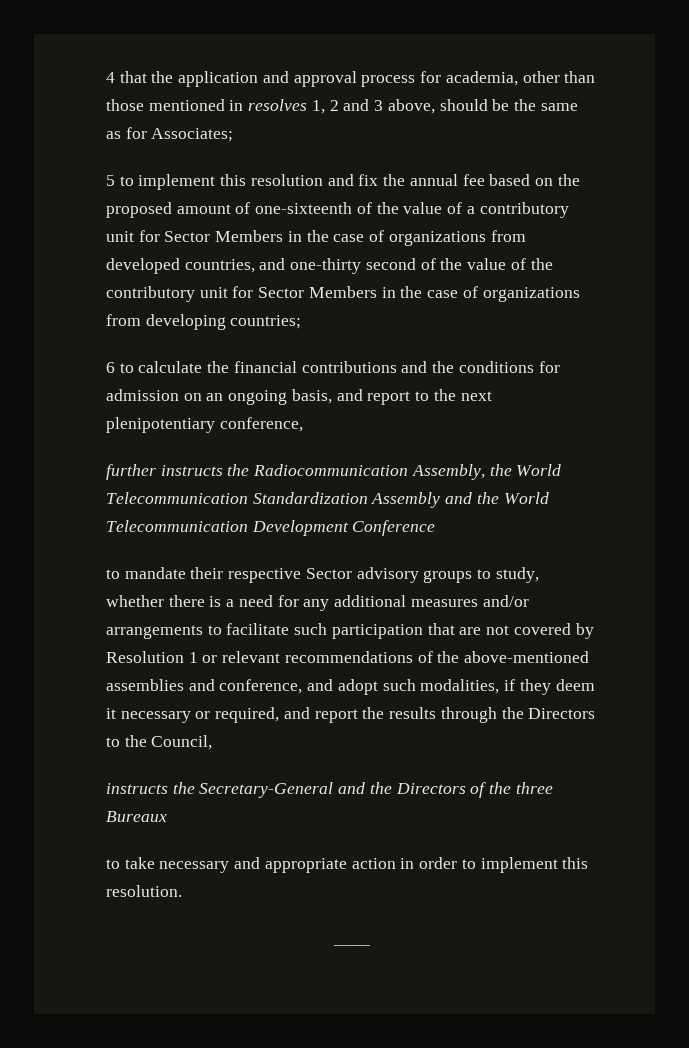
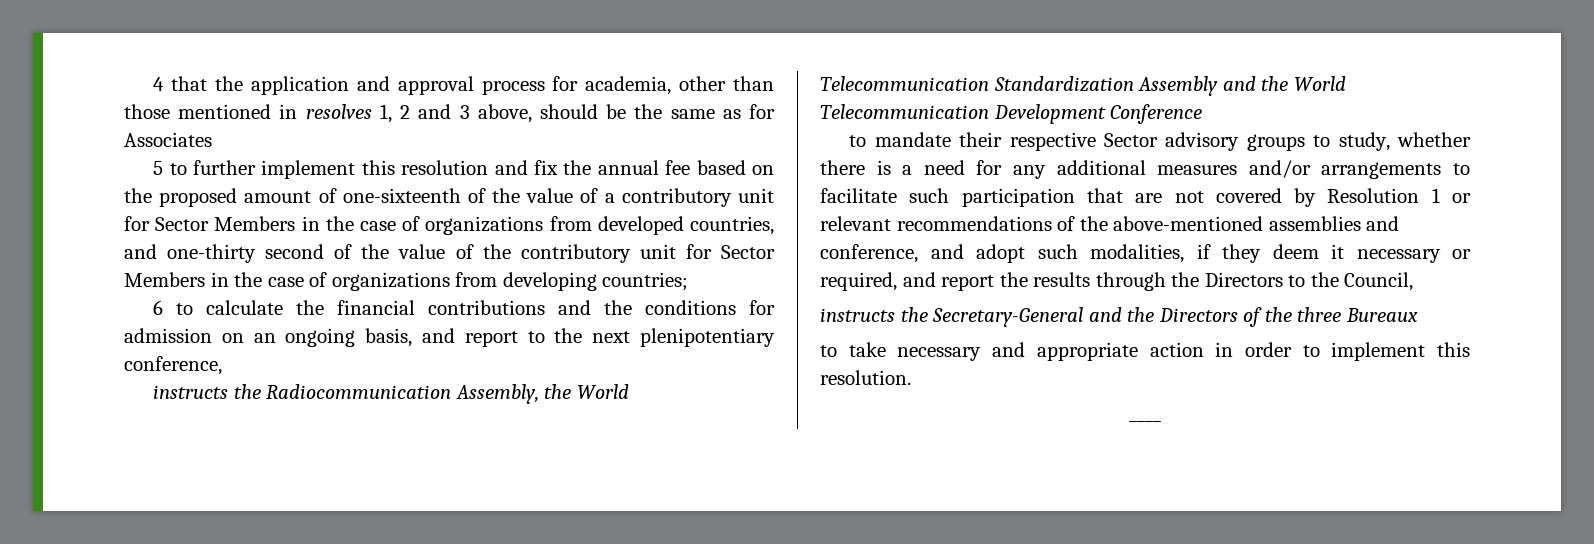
[151,128,234,142] Associates; -> [124,132,212,147] Associates
(134, 181) none -> [193,160,257,175] further
[106,464,156,480] further -> (222, 365) none

